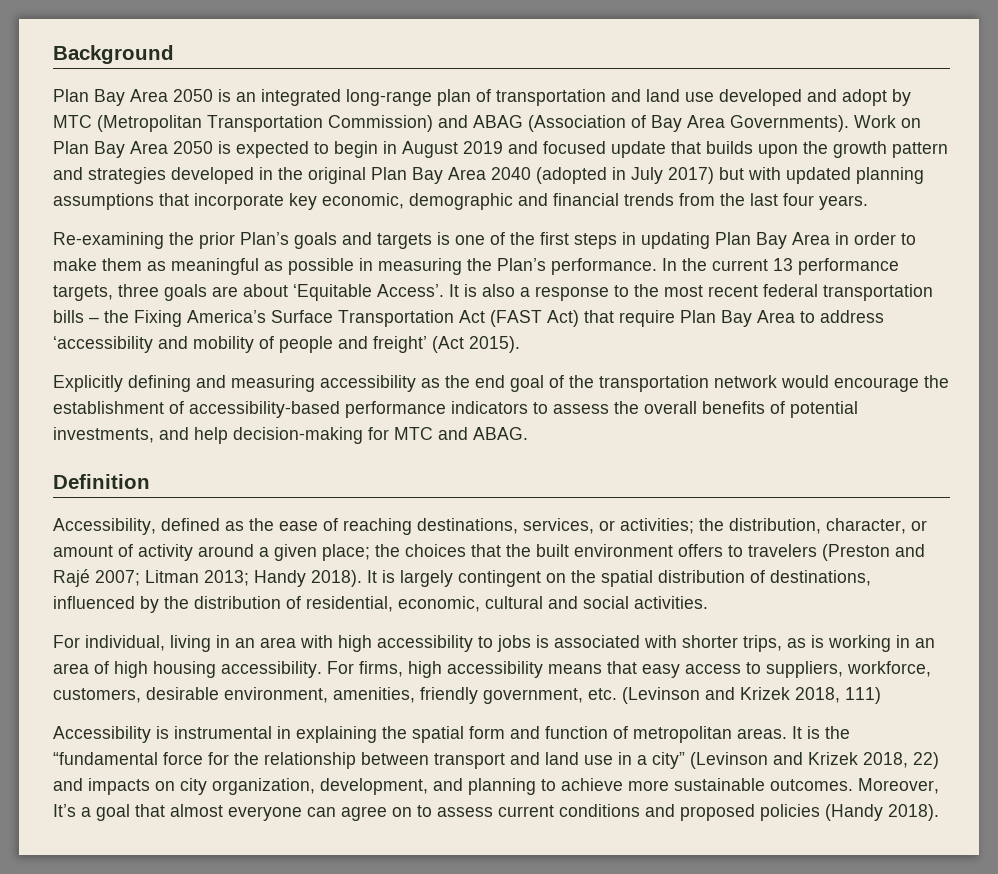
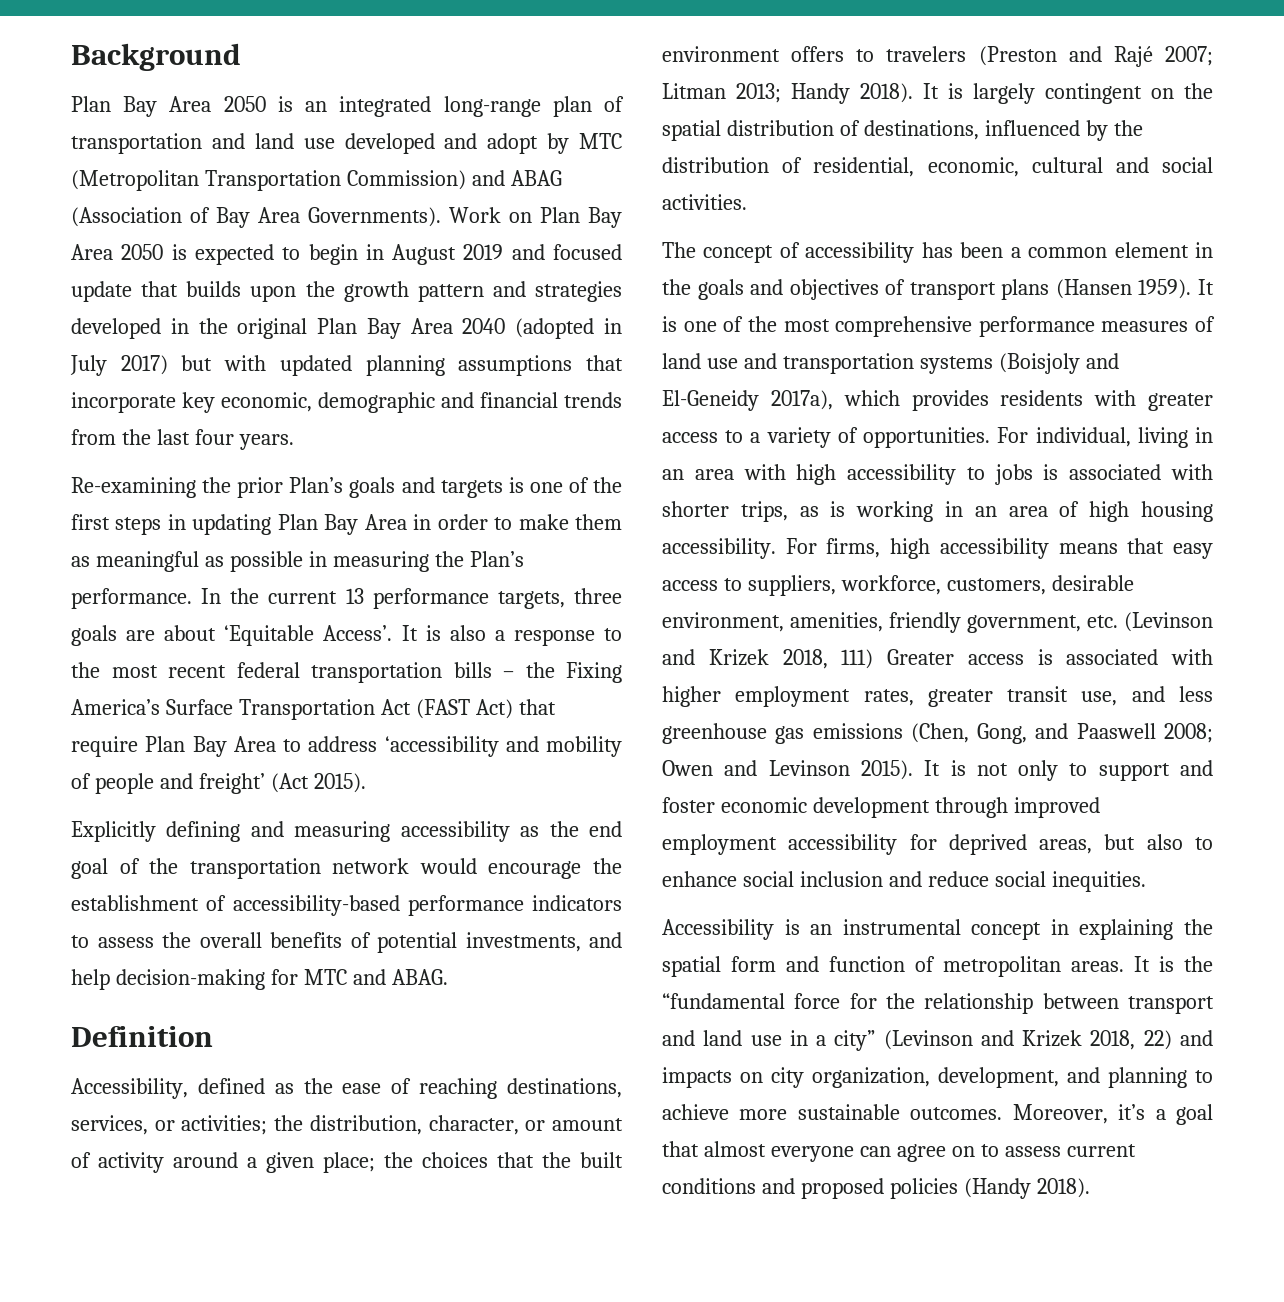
(708, 602) none -> [662,242,1213,263] [662,279,1214,300] [662,316,1215,337] [662,353,1119,374] [662,390,1213,411] [662,427,991,448] The concept of accessibility has been a common element in the goals and objectives of transport plans (Hansen 1959). It is one of the most comprehensive performance measures of land use and transportation systems (Boisjoly and El-Geneidy 2017a), which provides residents with greater access to a variety of opportunities.
(881, 695) none -> [887,649,1213,665] [662,686,1213,707] [662,723,1213,744] [662,760,1213,781] [662,797,1100,818] [662,834,1213,855] [662,871,1146,892] Greater access is associated with higher employment rates, greater transit use, and less greenhouse gas emissions (Chen, Gong, and Paaswell 2008; Owen and Levinson 2015). It is not only to support and foster economic development through improved employment accessibility for deprived areas, but also to enhance social inclusion and reduce social inequities.
[174,726,272,739] instrumental -> [810,919,1042,940] an instrumental concept
[53,804,76,817] It’s -> [1118,1104,1146,1120] it’s

